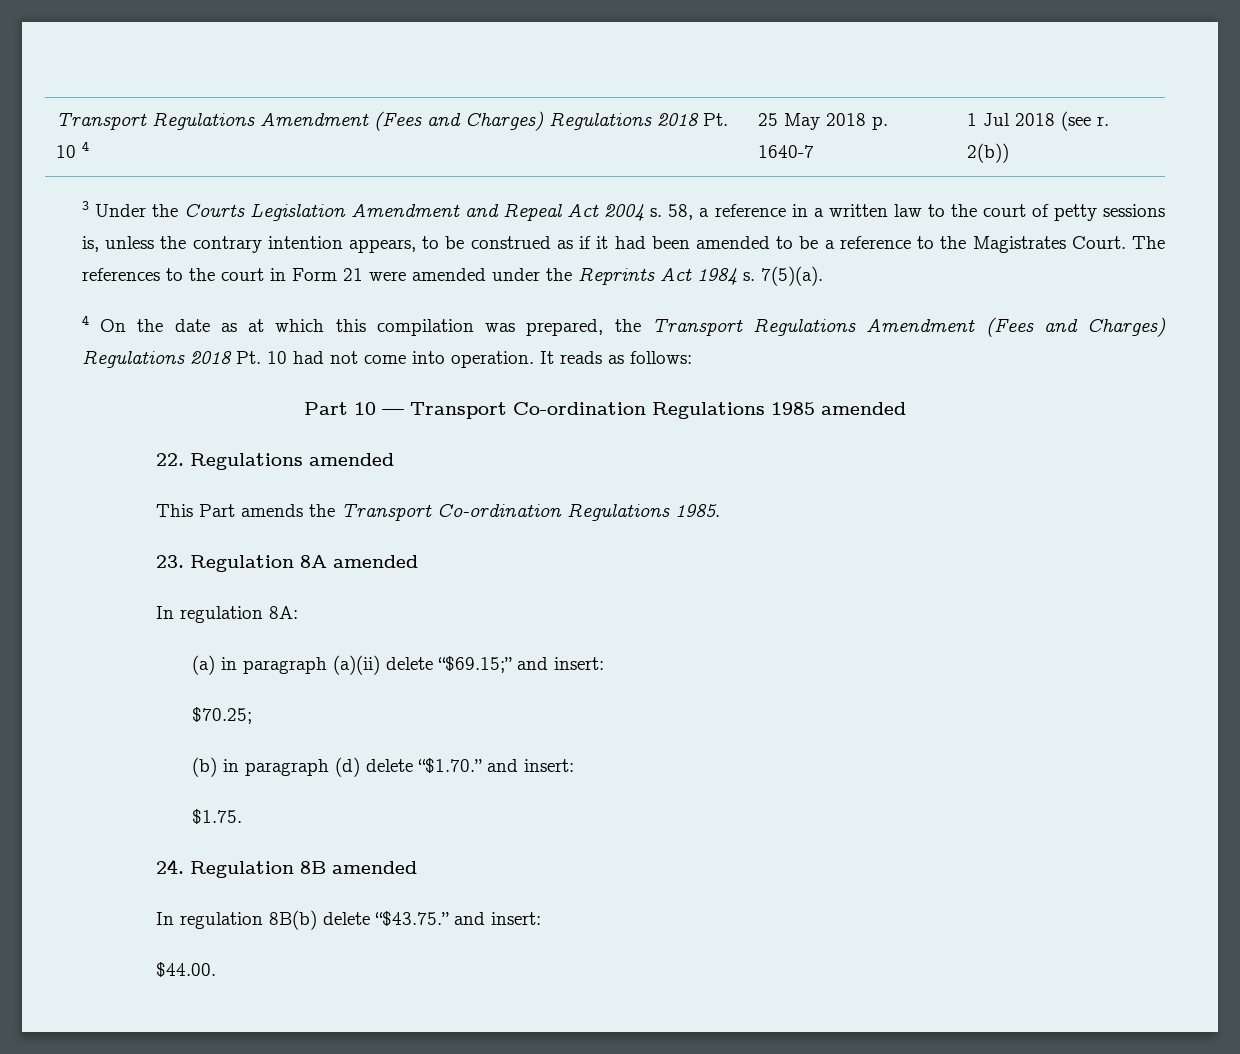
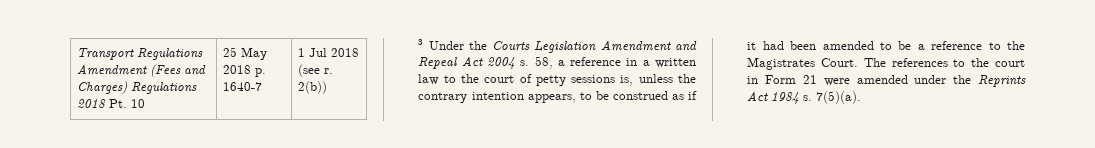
[81,141,89,151] 4 -> (145, 103) none
[81,315,1167,337] [81,350,692,368] [304,402,906,419] [155,453,394,470] [155,503,720,521] [155,555,418,572] [155,606,298,623] [192,655,605,675] [192,707,253,724] [192,757,575,777] [192,809,243,825] [155,859,417,878] [155,910,541,930] [155,962,216,978] // 4 On the date as at which this compilation was prepared, the Transport Regulations Amendment (Fees and Charges) Regulations 2018 Pt. 10 had not come into operation. It reads as follows: // Part 10 — Transport Co-ordination Regulations 1985 amended // 22. Regulations amended // This Part amends the Transport Co-ordination Regulations 1985. // 23. Regulation 8A amended // In regulation 8A: // (a) in paragraph (a)(ii) delete “$69.15;” and insert: // $70.25; // (b) in paragraph (d) delete “$1.70.” and insert: // $1.75. // 24. Regulation 8B amended // In regulation 8B(b) delete “$43.75.” and insert: // $44.00. -> (862, 97) none

